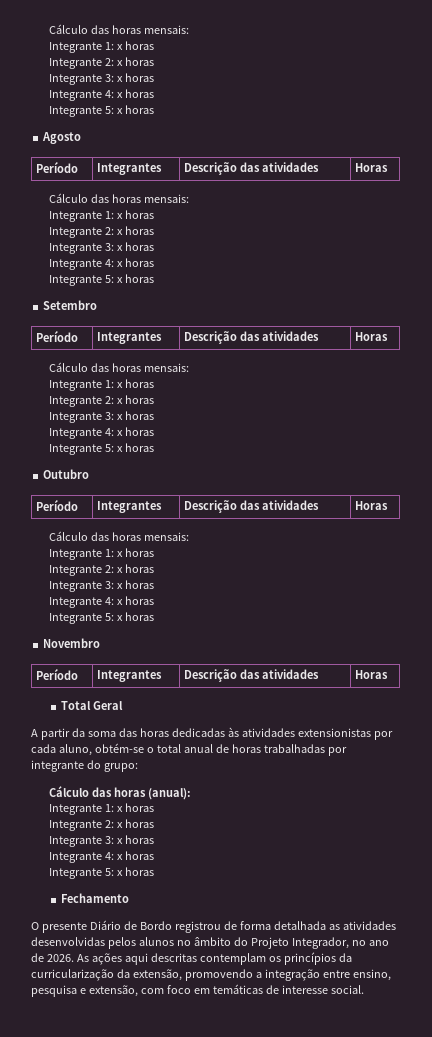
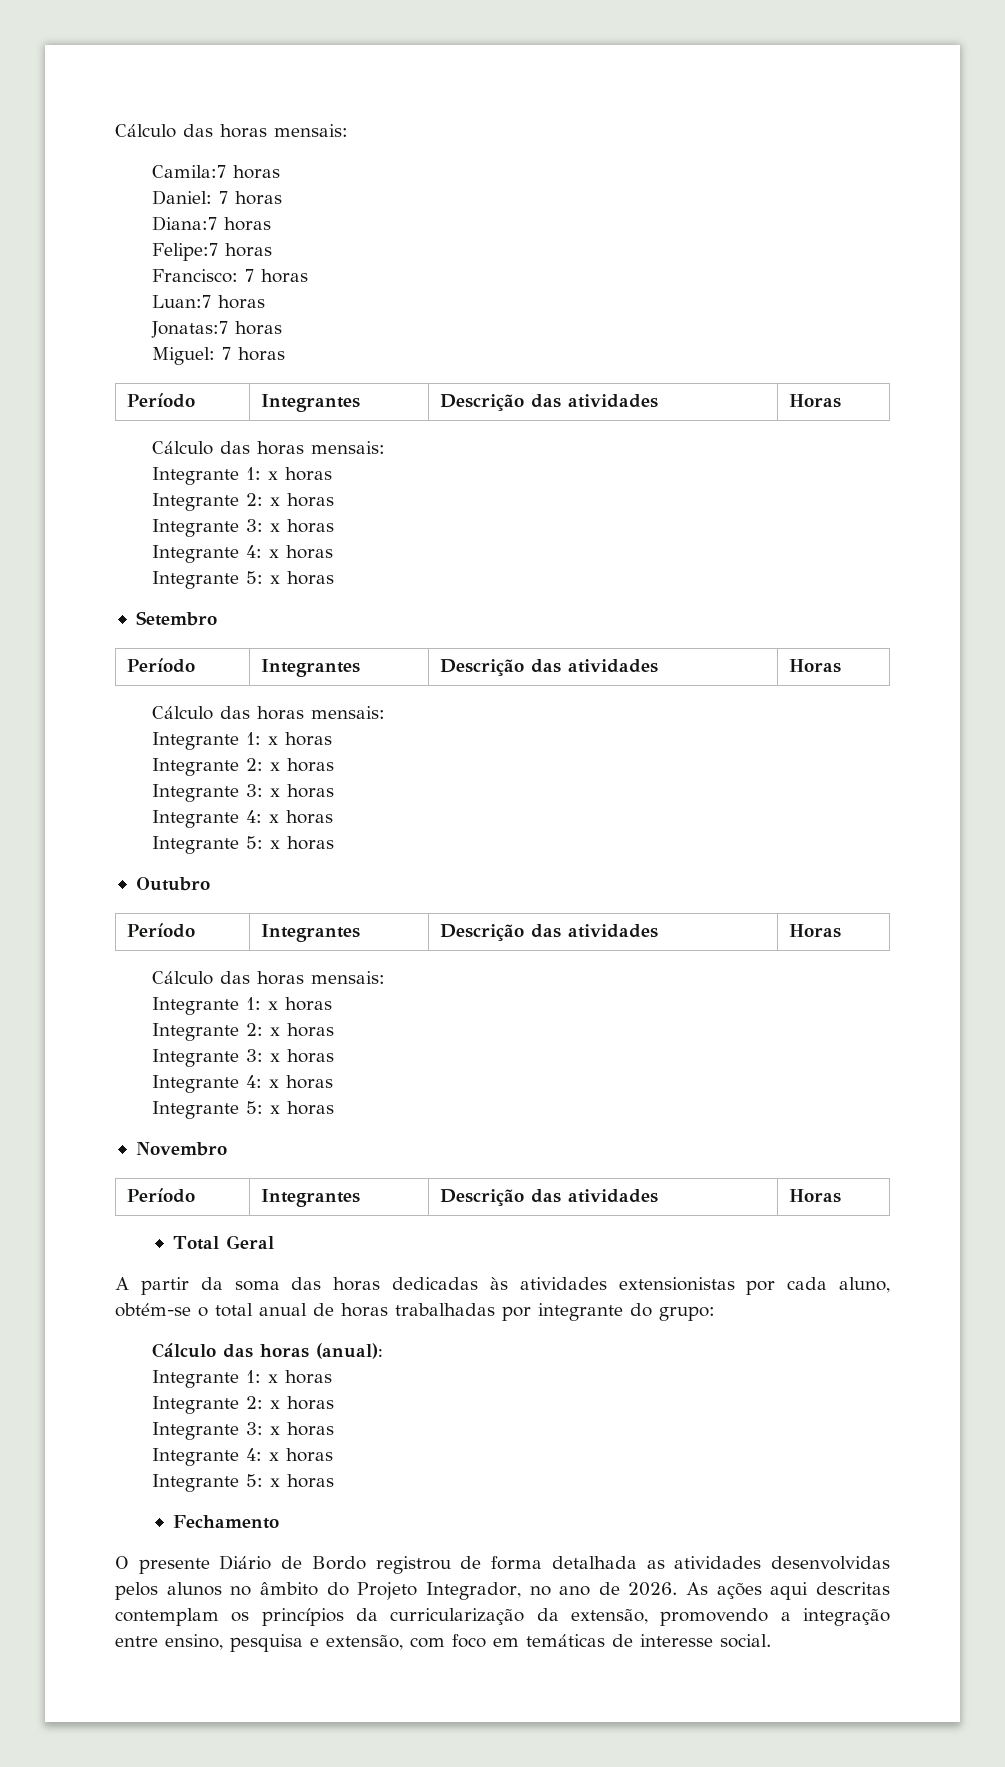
[48,24,189,34] [48,41,154,53] [48,57,154,69] [48,73,154,85] [48,89,154,101] [48,105,154,117] [42,132,82,144] Cálculo das horas mensais: // Integrante 1: x horas // Integrante 2: x horas // Integrante 3: x horas // Integrante 4: x horas // Integrante 5: x horas // Agosto -> [115,124,348,138] [151,165,280,179] [151,190,282,205] [151,216,271,231] [151,243,272,261] [151,269,308,283] [151,295,265,309] [150,321,282,338] [151,347,285,365] Cálculo das horas mensais: // Camila:7 horas // Daniel: 7 horas // Diana:7 horas // Felipe:7 horas // Francisco: 7 horas // Luan:7 horas // Jonatas:7 horas // Miguel: 7 horas

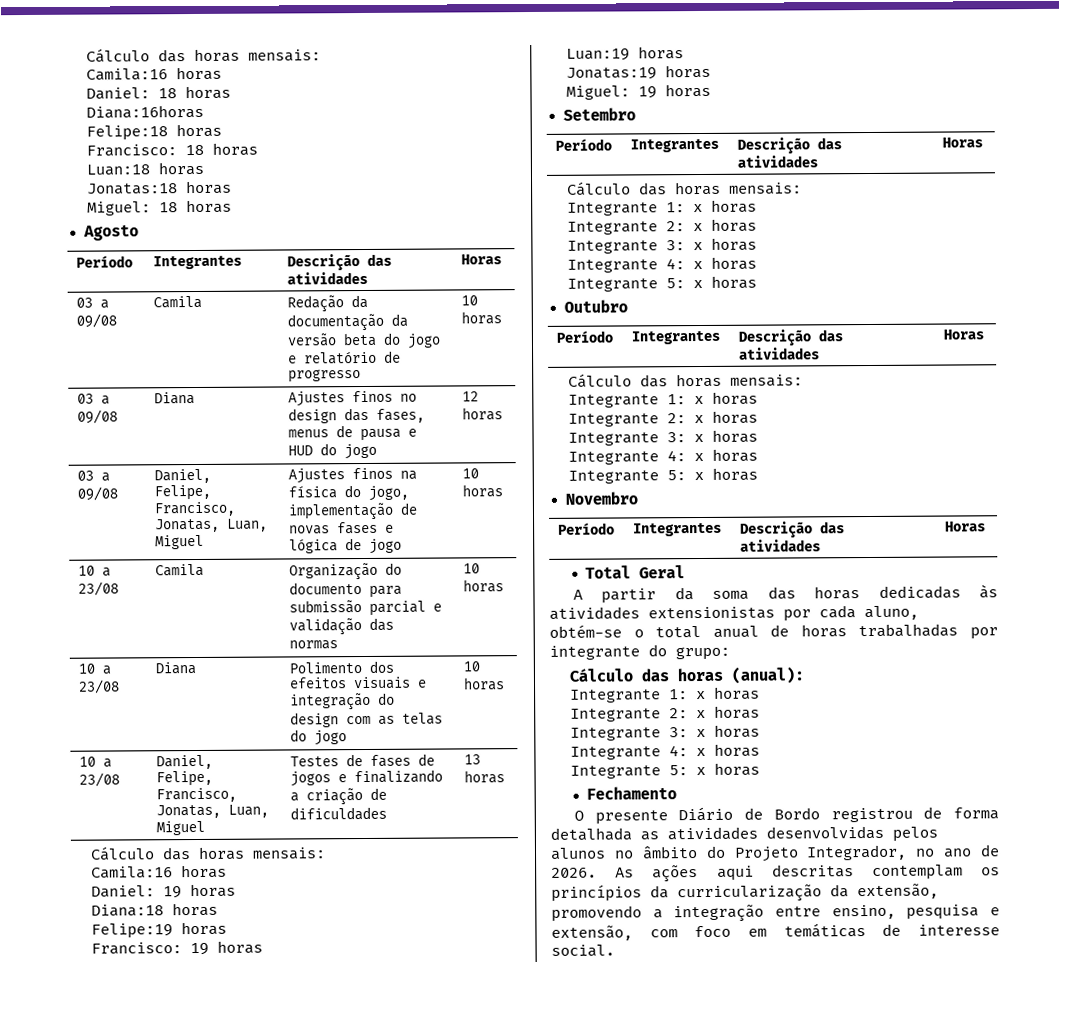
[115,124,348,138] [151,165,280,179] [151,190,282,205] [151,216,271,231] [151,243,272,261] [151,269,308,283] [151,295,265,309] [150,321,282,338] [151,347,285,365] [127,393,196,408] [261,394,361,412] [440,394,659,411] [789,394,842,408] [151,441,385,455] [151,467,332,485] [151,493,334,511] [151,519,334,537] [151,545,333,563] [151,571,280,589] Cálculo das horas mensais: // Camila:7 horas // Daniel: 7 horas // Diana:7 horas // Felipe:7 horas // Francisco: 7 horas // Luan:7 horas // Jonatas:7 horas // Miguel: 7 horas // Período | Integrantes | Descrição das atividades | Horas // Cálculo das horas mensais: // Integrante 1: x horas // Integrante 2: x horas // Integrante 3: x horas // Integrante 4: x horas // Integrante 5: x -> [85,48,321,63] [85,66,222,81] [85,85,231,100] [85,104,204,119] [85,123,222,141] [85,142,258,157] [85,161,204,176] [86,180,232,195] [86,199,232,216] [82,224,139,241] [76,255,134,268] [153,255,243,270] [287,253,393,271] [287,271,369,285] [461,254,503,265] [76,297,110,309] [76,313,118,328] [153,295,203,309] [287,294,369,313] [287,313,409,332] [287,332,442,349] [288,350,402,365] [288,369,362,383] [461,295,479,306] [461,311,503,325] [77,393,111,405] [77,409,119,424] [154,392,196,405] [288,390,418,407] [288,407,426,424] [288,425,418,442] [288,443,378,460] [462,391,480,402] [462,407,504,421] [77,470,111,482] [77,486,119,501] [154,468,212,484] [154,484,212,501] [154,501,236,517] [155,518,269,533] [155,534,205,550] [288,467,418,484] [288,485,410,501] [288,502,418,521] [289,521,395,535] [289,538,403,554] [462,468,480,479] [462,484,504,498] [78,565,112,577] [78,581,120,596] [155,563,205,577] [289,562,403,581] [289,582,403,598] [289,600,443,616] [289,617,395,636] [289,640,339,650] [463,563,481,574] [463,579,505,593] [78,663,112,675] [78,679,121,694] [155,661,197,675] [289,660,395,674] [289,676,428,690] [290,692,396,711] [290,712,444,728] [290,729,348,746] [463,661,481,672] [463,677,506,691] [79,756,113,768] [79,772,121,787] [156,754,214,770] [156,770,214,787] [156,787,238,803] [156,804,270,819] [156,820,206,836] [290,753,436,767] [290,769,444,787] [290,787,388,806] [290,806,388,821] [464,754,482,765] [464,770,506,784] [89,846,326,861] [90,864,227,879] [90,883,236,899] [90,902,218,917] [90,921,227,939] [90,940,263,956] [565,46,684,61] [565,64,711,80] [565,85,657,100] Cálculo das horas mensais: // Camila:16 horas // Daniel: 18 horas // Diana:16horas // Felipe:18 horas // Francisco: 18 horas // Luan:18 horas // Jonatas:18 horas // Miguel: 18 horas // Agosto // Período | Integrantes | Descrição das atividades | Horas // 03 a 09/08 | Camila | Redação da documentação da versão beta do jogo e relatório de progresso | 10 horas // 03 a 09/08 | Diana | Ajustes finos no design das fases, menus de pausa e HUD do jogo | 12 horas // 03 a 09/08 | Daniel, Felipe, Francisco, Jonatas, Luan, Miguel | Ajustes finos na física do jogo, implementação de novas fases e lógica de jogo | 10 horas // 10 a 23/08 | Camila | Organização do documento para submissão parcial e validação das normas | 10 horas // 10 a 23/08 | Diana | Polimento dos efeitos visuais e integração do design com as telas do jogo | 10 horas // 10 a 23/08 | Daniel, Felipe, Francisco, Jonatas, Luan, Miguel | Testes de fases de jogos e finalizando a criação de dificuldades | 13 horas // Cálculo das horas mensais: // Camila:16 horas // Daniel: 19 horas // Diana:18 horas // Felipe:19 horas // Francisco: 19 horas // Luan:19 horas // Jonatas:19 horas // Miguel: 19

